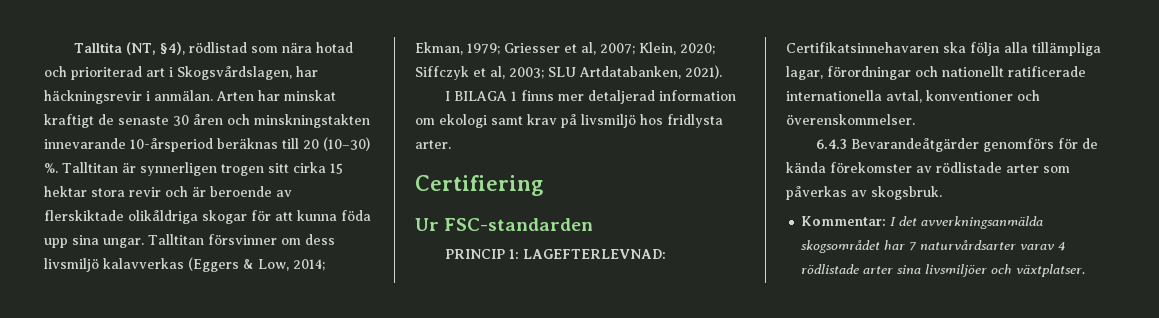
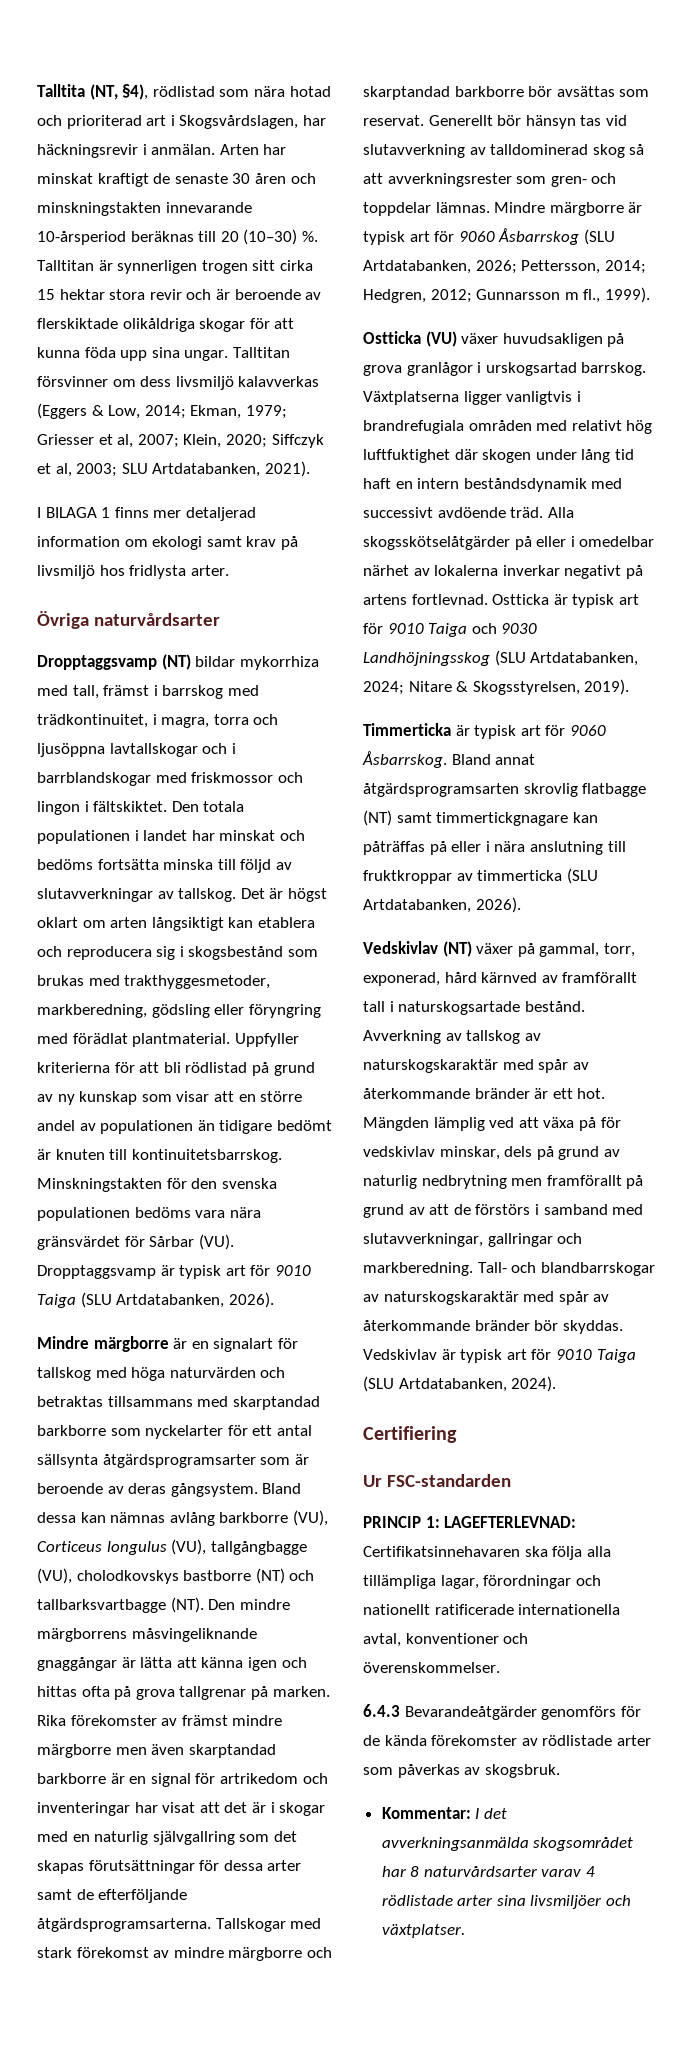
(451, 144) none -> [37,611,220,629] [37,654,319,670] [37,685,259,699] [37,714,279,728] [37,743,236,757] [37,772,303,786] [37,801,245,815] [37,830,305,844] [37,859,292,873] [37,888,327,902] [37,917,315,931] [37,946,318,960] [37,975,271,989] [37,1004,321,1018] [37,1033,299,1047] [37,1062,315,1076] [37,1091,303,1105] [37,1120,332,1134] [37,1149,282,1163] [37,1178,277,1192] [37,1207,261,1221] [37,1234,234,1250] [37,1265,311,1279] [37,1292,274,1308] [37,1336,298,1352] [37,1367,286,1381] [37,1396,320,1410] [37,1425,312,1439] [37,1454,309,1468] [37,1483,302,1497] [37,1510,328,1526] [37,1539,307,1555] [37,1568,315,1584] [37,1597,290,1613] [37,1628,257,1642] [37,1657,307,1671] [37,1686,330,1700] [37,1715,283,1726] [37,1744,276,1758] [37,1773,328,1787] [37,1802,326,1816] [37,1831,297,1845] [37,1860,302,1874] [37,1889,188,1903] [37,1918,322,1932] [37,1947,332,1961] [363,86,650,100] [363,115,627,129] [363,144,645,158] [363,173,617,187] [363,202,643,216] [363,228,615,245] [363,260,646,274] [363,287,650,303] [363,331,625,347] [363,362,647,376] [363,391,581,405] [363,420,653,434] [363,449,634,463] [363,478,623,492] [363,507,574,518] [363,536,655,550] [363,565,643,579] [363,594,639,608] [363,623,538,637] [363,650,639,666] [363,679,630,695] [363,723,606,739] [362,751,536,768] [363,783,647,797] [363,810,598,826] [363,841,626,855] [363,868,598,884] [363,897,521,913] [363,941,635,957] [363,972,638,986] [363,1001,585,1015] [363,1030,541,1044] [363,1059,589,1073] [363,1088,606,1099] [363,1117,621,1131] [363,1146,620,1160] [363,1175,644,1189] [363,1204,644,1218] [363,1233,583,1247] [363,1262,655,1276] [363,1291,610,1305] [363,1320,623,1334] [363,1349,636,1363] [363,1376,557,1392] // Övriga naturvårdsarter // Dropptaggsvamp (NT) bildar mykorrhiza med tall, främst i barrskog med trädkontinuitet, i magra, torra och ljusöppna lavtallskogar och i barrblandskogar med friskmossor och lingon i fältskiktet. Den totala populationen i landet har minskat och bedöms fortsätta minska till följd av slutavverkningar av tallskog. Det är högst oklart om arten långsiktigt kan etablera och reproducera sig i skogsbestånd som brukas med trakthyggesmetoder, markberedning, gödsling eller föryngring med förädlat plantmaterial. Uppfyller kriterierna för att bli rödlistad på grund av ny kunskap som visar att en större andel av populationen än tidigare bedömt är knuten till kontinuitetsbarrskog. Minskningstakten för den svenska populationen bedöms vara nära gränsvärdet för Sårbar (VU). Dropptaggsvamp är typisk art för 9010 Taiga (SLU Artdatabanken, 2026). // Mindre märgborre är en signalart för tallskog med höga naturvärden och betraktas tillsammans med skarptandad barkborre som nyckelarter för ett antal sällsynta åtgärdsprogramsarter som är beroende av deras gångsystem. Bland dessa kan nämnas avlång barkborre (VU), Corticeus longulus (VU), tallgångbagge (VU), cholodkovskys bastborre (NT) och tallbarksvartbagge (NT). Den mindre märgborrens måsvingeliknande gnaggångar är lätta att känna igen och hittas ofta på grova tallgrenar på marken. Rika förekomster av främst mindre märgborre men även skarptandad barkborre är en signal för artrikedom och inventeringar har visat att det är i skogar med en naturlig självgallring som det skapas förutsättningar för dessa arter samt de efterföljande åtgärdsprogramsarterna. Tallskogar med stark förekomst av mindre märgborre och skarptandad barkborre bör avsättas som reservat. Generellt bör hänsyn tas vid slutavverkning av talldominerad skog så att avverkningsrester som gren- och toppdelar lämnas. Mindre märgborre är typisk art för 9060 Åsbarrskog (SLU Artdatabanken, 2026; Pettersson, 2014; Hedgren, 2012; Gunnarsson m fl., 1999). // Ostticka (VU) växer huvudsakligen på grova granlågor i urskogsartad barrskog. Växtplatserna ligger vanligtvis i brandrefugiala områden med relativt hög luftfuktighet där skogen under lång tid haft en intern beståndsdynamik med successivt avdöende träd. Alla skogsskötselåtgärder på eller i omedelbar närhet av lokalerna inverkar negativt på artens fortlevnad. Ostticka är typisk art för 9010 Taiga och 9030 Landhöjningsskog (SLU Artdatabanken, 2024; Nitare & Skogsstyrelsen, 2019). // Timmerticka är typisk art för 9060 Åsbarrskog. Bland annat åtgärdsprogramsarten skrovlig flatbagge (NT) samt timmertickgnagare kan påträffas på eller i nära anslutning till fruktkroppar av timmerticka (SLU Artdatabanken, 2026). // Vedskivlav (NT) växer på gammal, torr, exponerad, hård kärnved av framförallt tall i naturskogsartade bestånd. Avverkning av tallskog av naturskogskaraktär med spår av återkommande bränder är ett hot. Mängden lämplig ved att växa på för vedskivlav minskar, dels på grund av naturlig nedbrytning men framförallt på grund av att de förstörs i samband med slutavverkningar, gallringar och markberedning. Tall- och blandbarrskogar av naturskogskaraktär med spår av återkommande bränder bör skyddas. Vedskivlav är typisk art för 9010 Taiga (SLU Artdatabanken, 2024).
[909,242,918,251] 7 -> [410,1866,420,1877] 8

